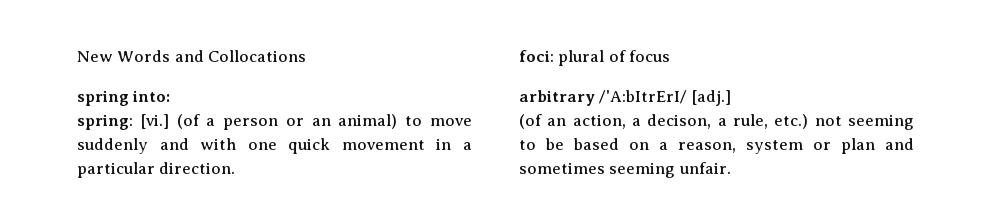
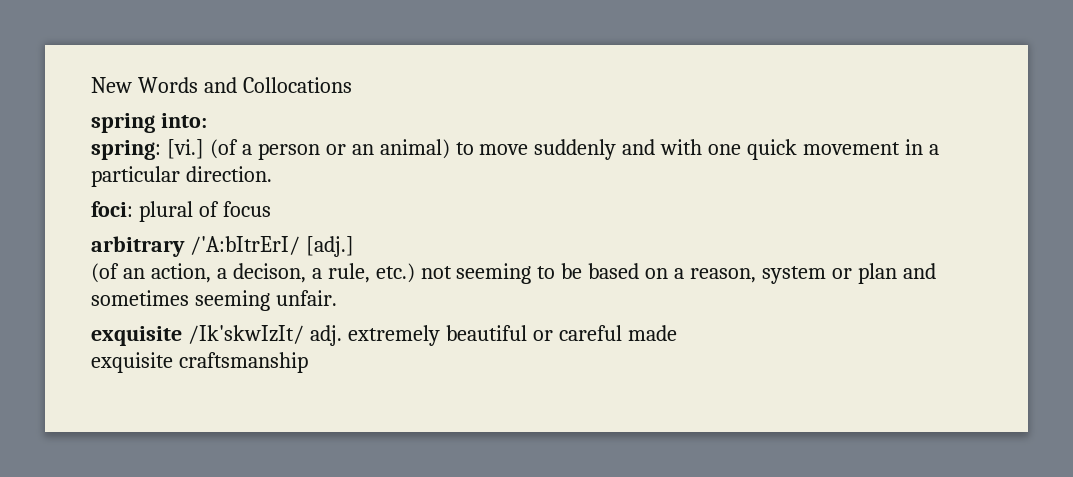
(731, 168) none -> [91,325,677,346] [91,352,308,373] // exquisite /Ik'skwIzIt/ adj. extremely beautiful or careful made // exquisite craftsmanship

